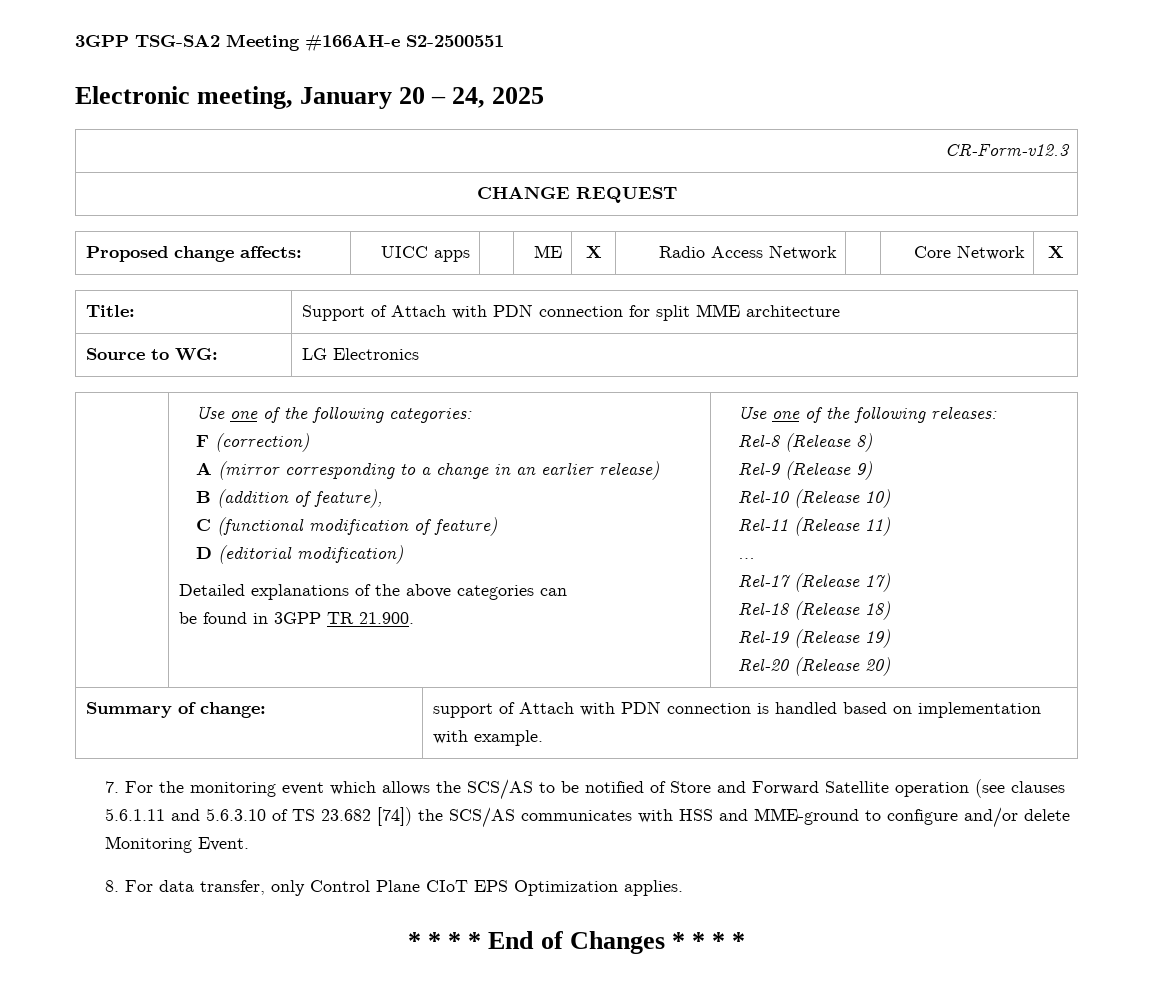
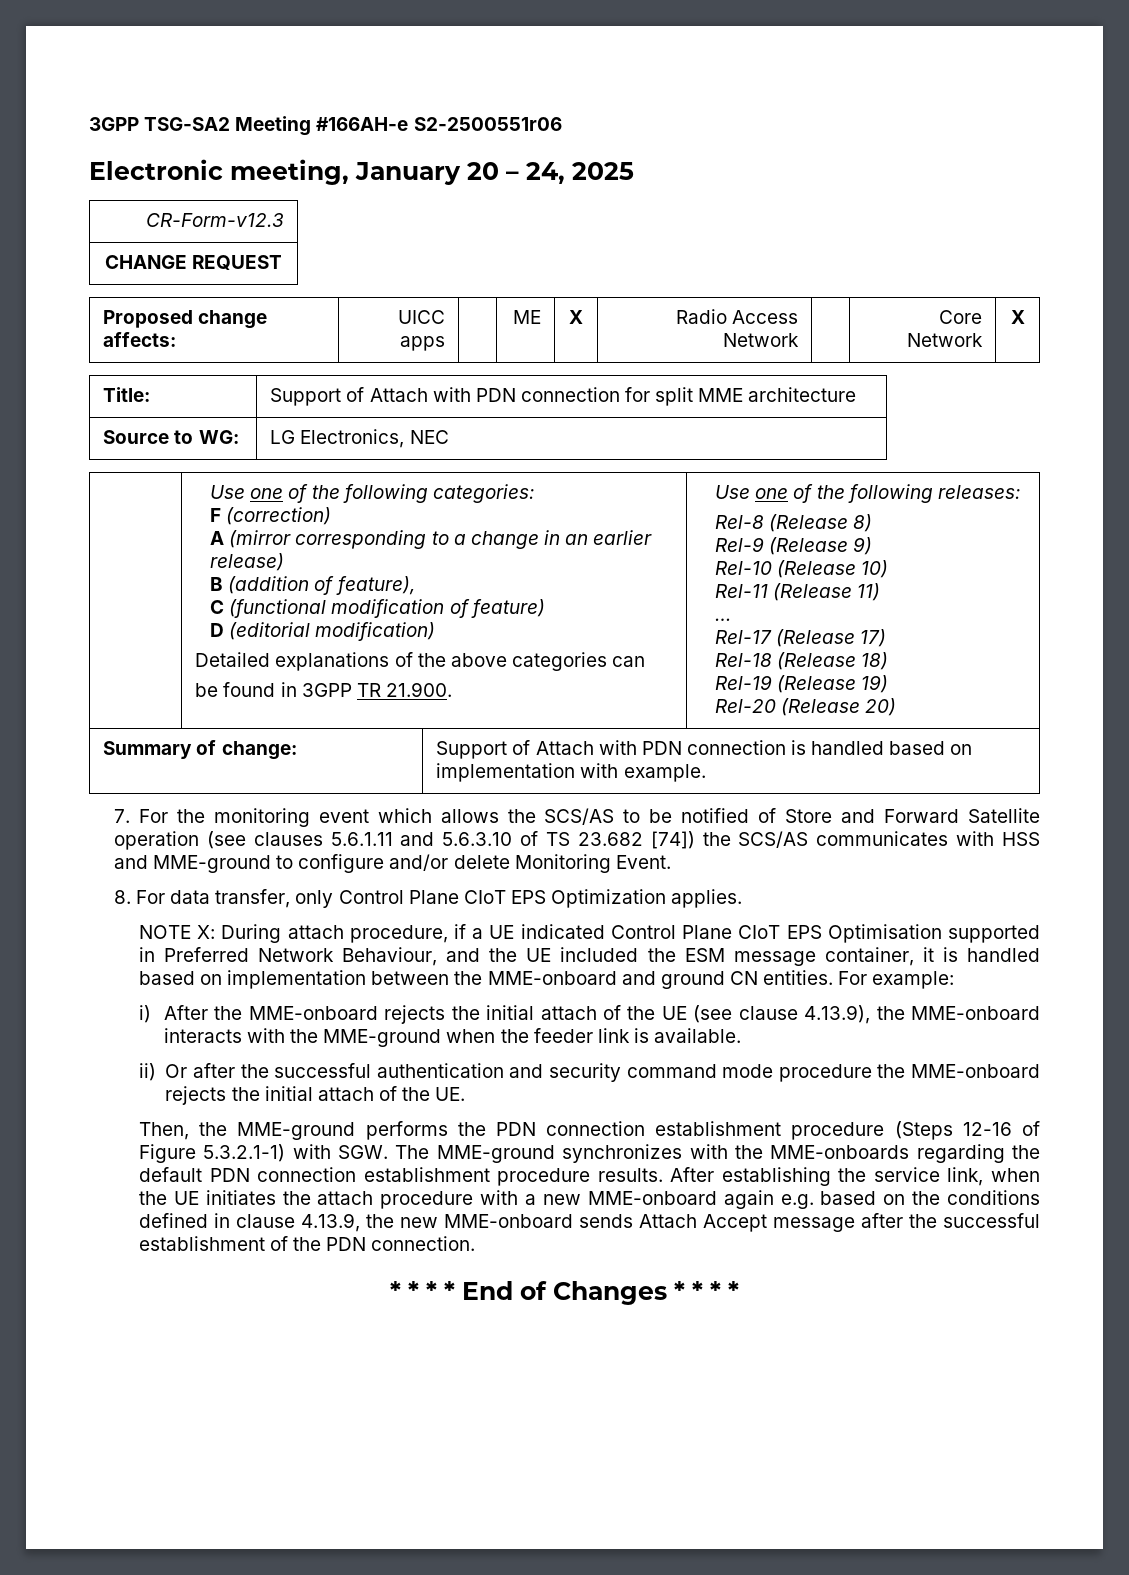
[406,35,504,47] S2-2500551 -> [413,117,562,131] S2-2500551r06
[332,348,419,360] Electronics -> [300,429,449,448] Electronics, NEC
[432,703,493,718] support -> [436,741,508,759] Support
(683, 888) none -> [138,924,1040,943] [138,947,1041,966] [138,970,955,989] [138,1005,1040,1024] [163,1028,742,1047] [138,1063,1040,1082] [165,1086,466,1105] [138,1121,1041,1140] [138,1144,1040,1163] [138,1167,1041,1186] [138,1190,1040,1209] [138,1213,1040,1232] [138,1236,476,1251] // NOTE X: During attach procedure, if a UE indicated Control Plane CIoT EPS Optimisation supported in Preferred Network Behaviour, and the UE included the ESM message container, it is handled based on implementation between the MME-onboard and ground CN entities. For example: // i) After the MME-onboard rejects the initial attach of the UE (see clause 4.13.9), the MME-onboard interacts with the MME-ground when the feeder link is available. // ii) Or after the successful authentication and security command mode procedure the MME-onboard rejects the initial attach of the UE. // Then, the MME-ground performs the PDN connection establishment procedure (Steps 12-16 of Figure 5.3.2.1-1) with SGW. The MME-ground synchronizes with the MME-onboards regarding the default PDN connection establishment procedure results. After establishing the service link, when the UE initiates the attach procedure with a new MME-onboard again e.g. based on the conditions defined in clause 4.13.9, the new MME-onboard sends Attach Accept message after the successful establishment of the PDN connection.

